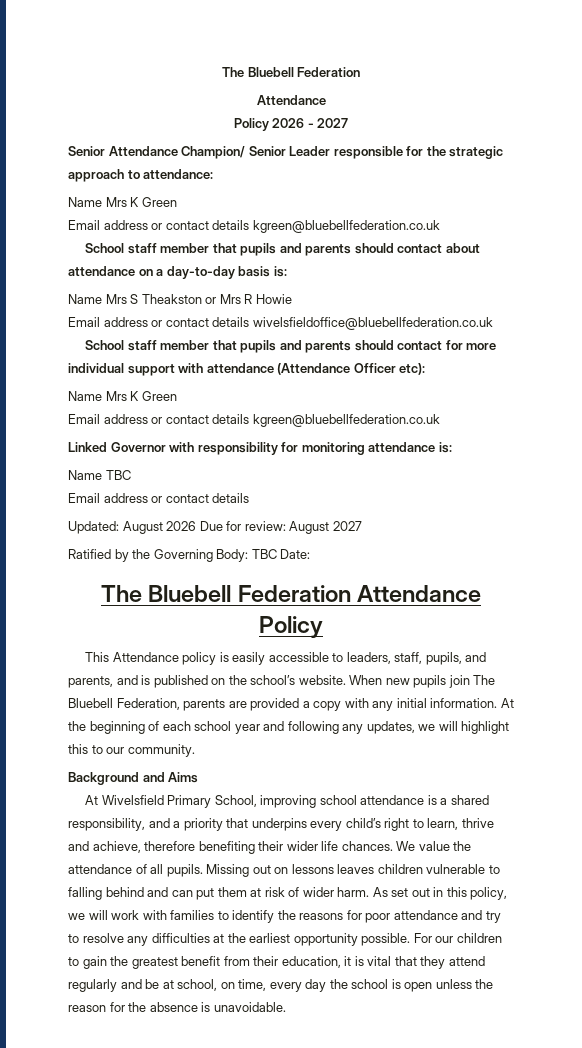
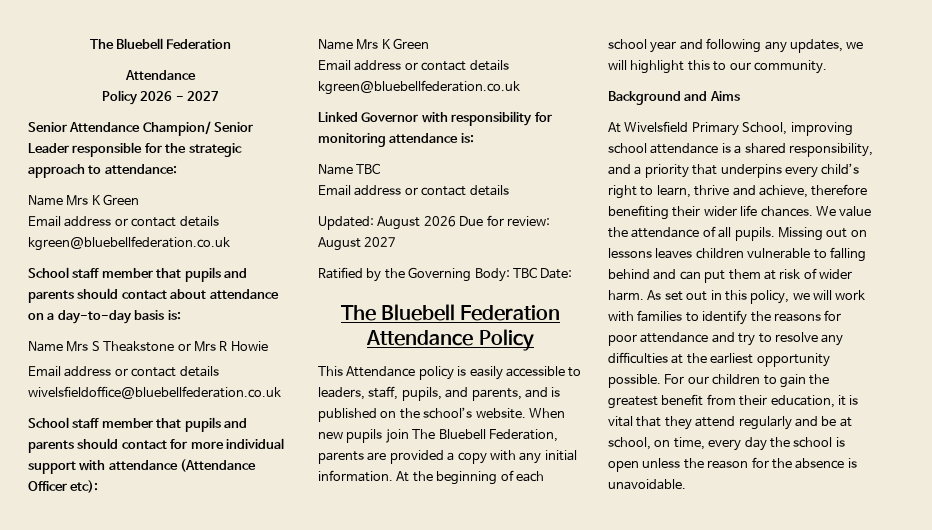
[141,294,202,304] Theakston -> [103,341,175,352] Theakstone

